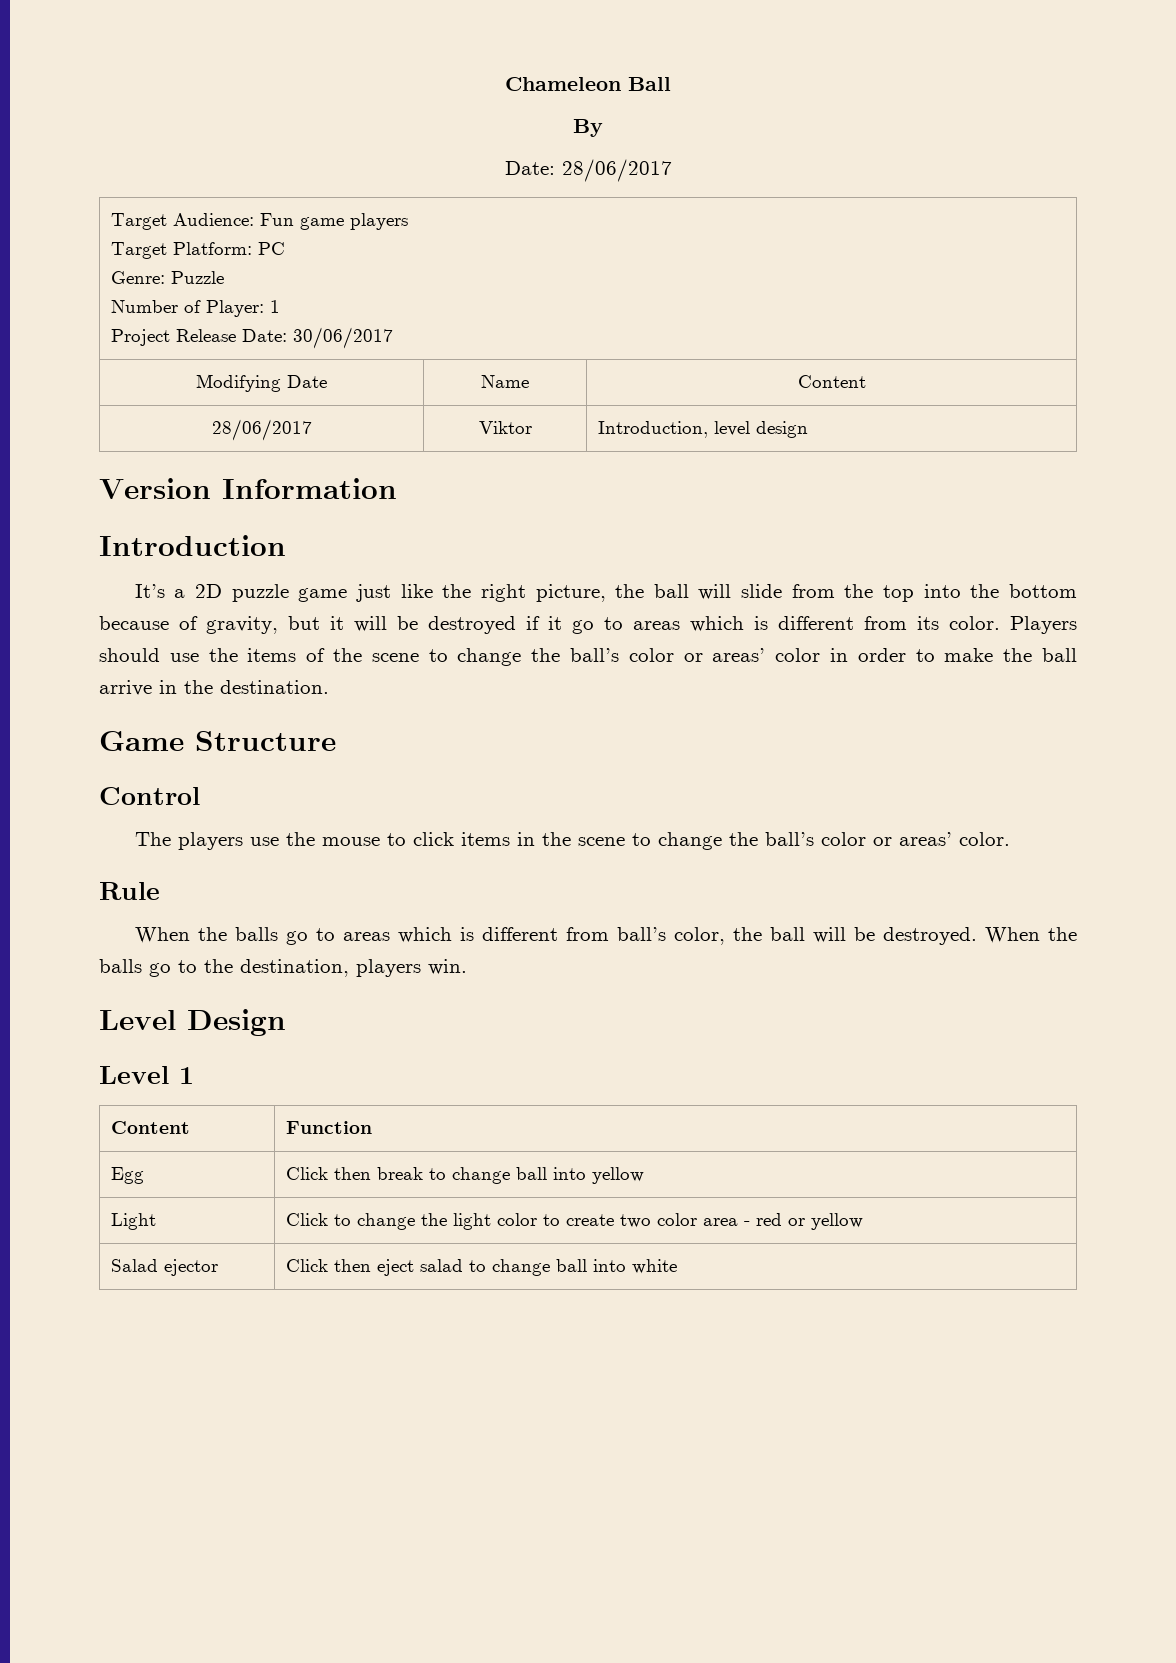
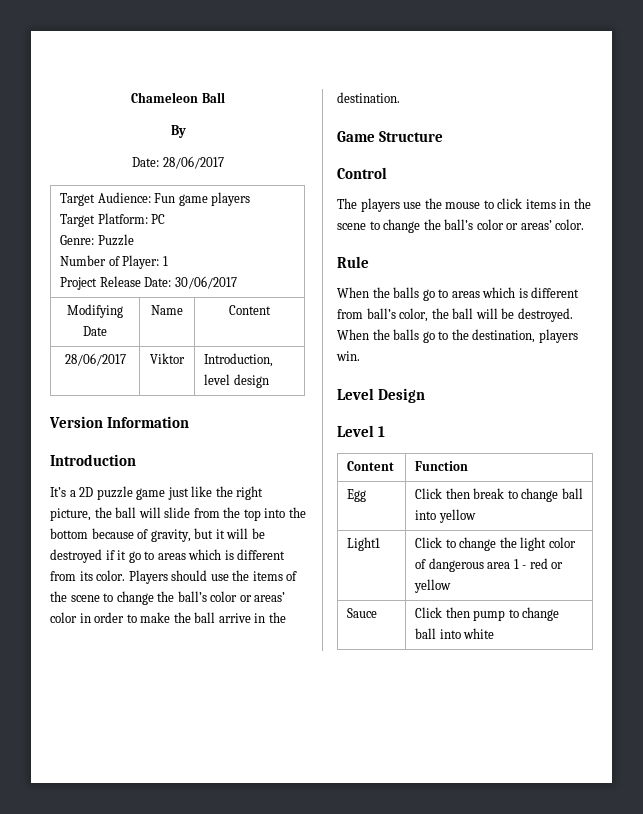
[111,1213,157,1230] Light -> [347,537,381,551] Light1
[543,1213,739,1228] to create two color area -> [415,558,519,572] of dangerous area 1
[111,1259,219,1276] [286,1259,464,1276] Salad ejector | Click then eject salad -> [347,608,378,618] [415,607,506,621] Sauce | Click then pump

